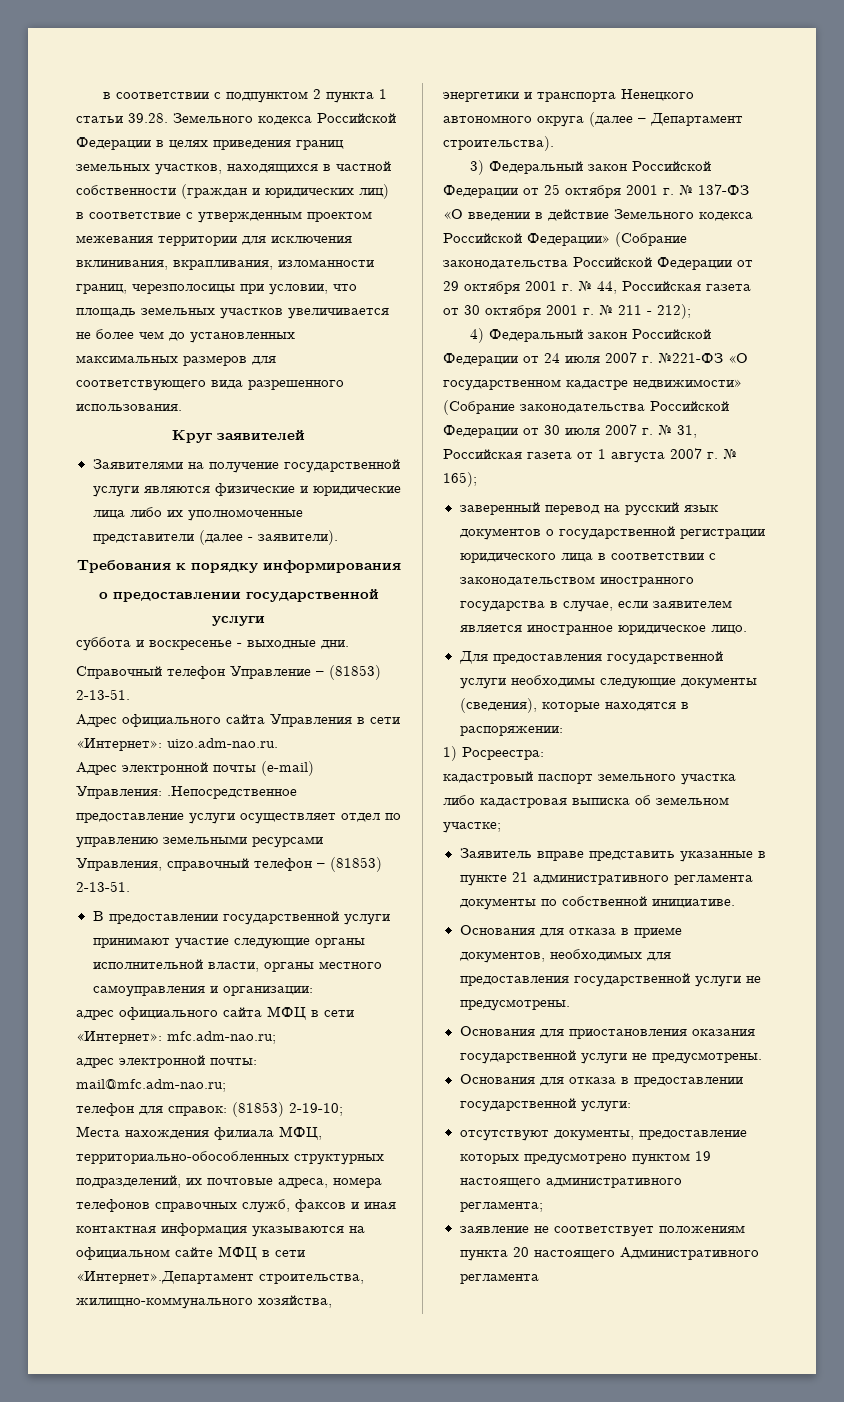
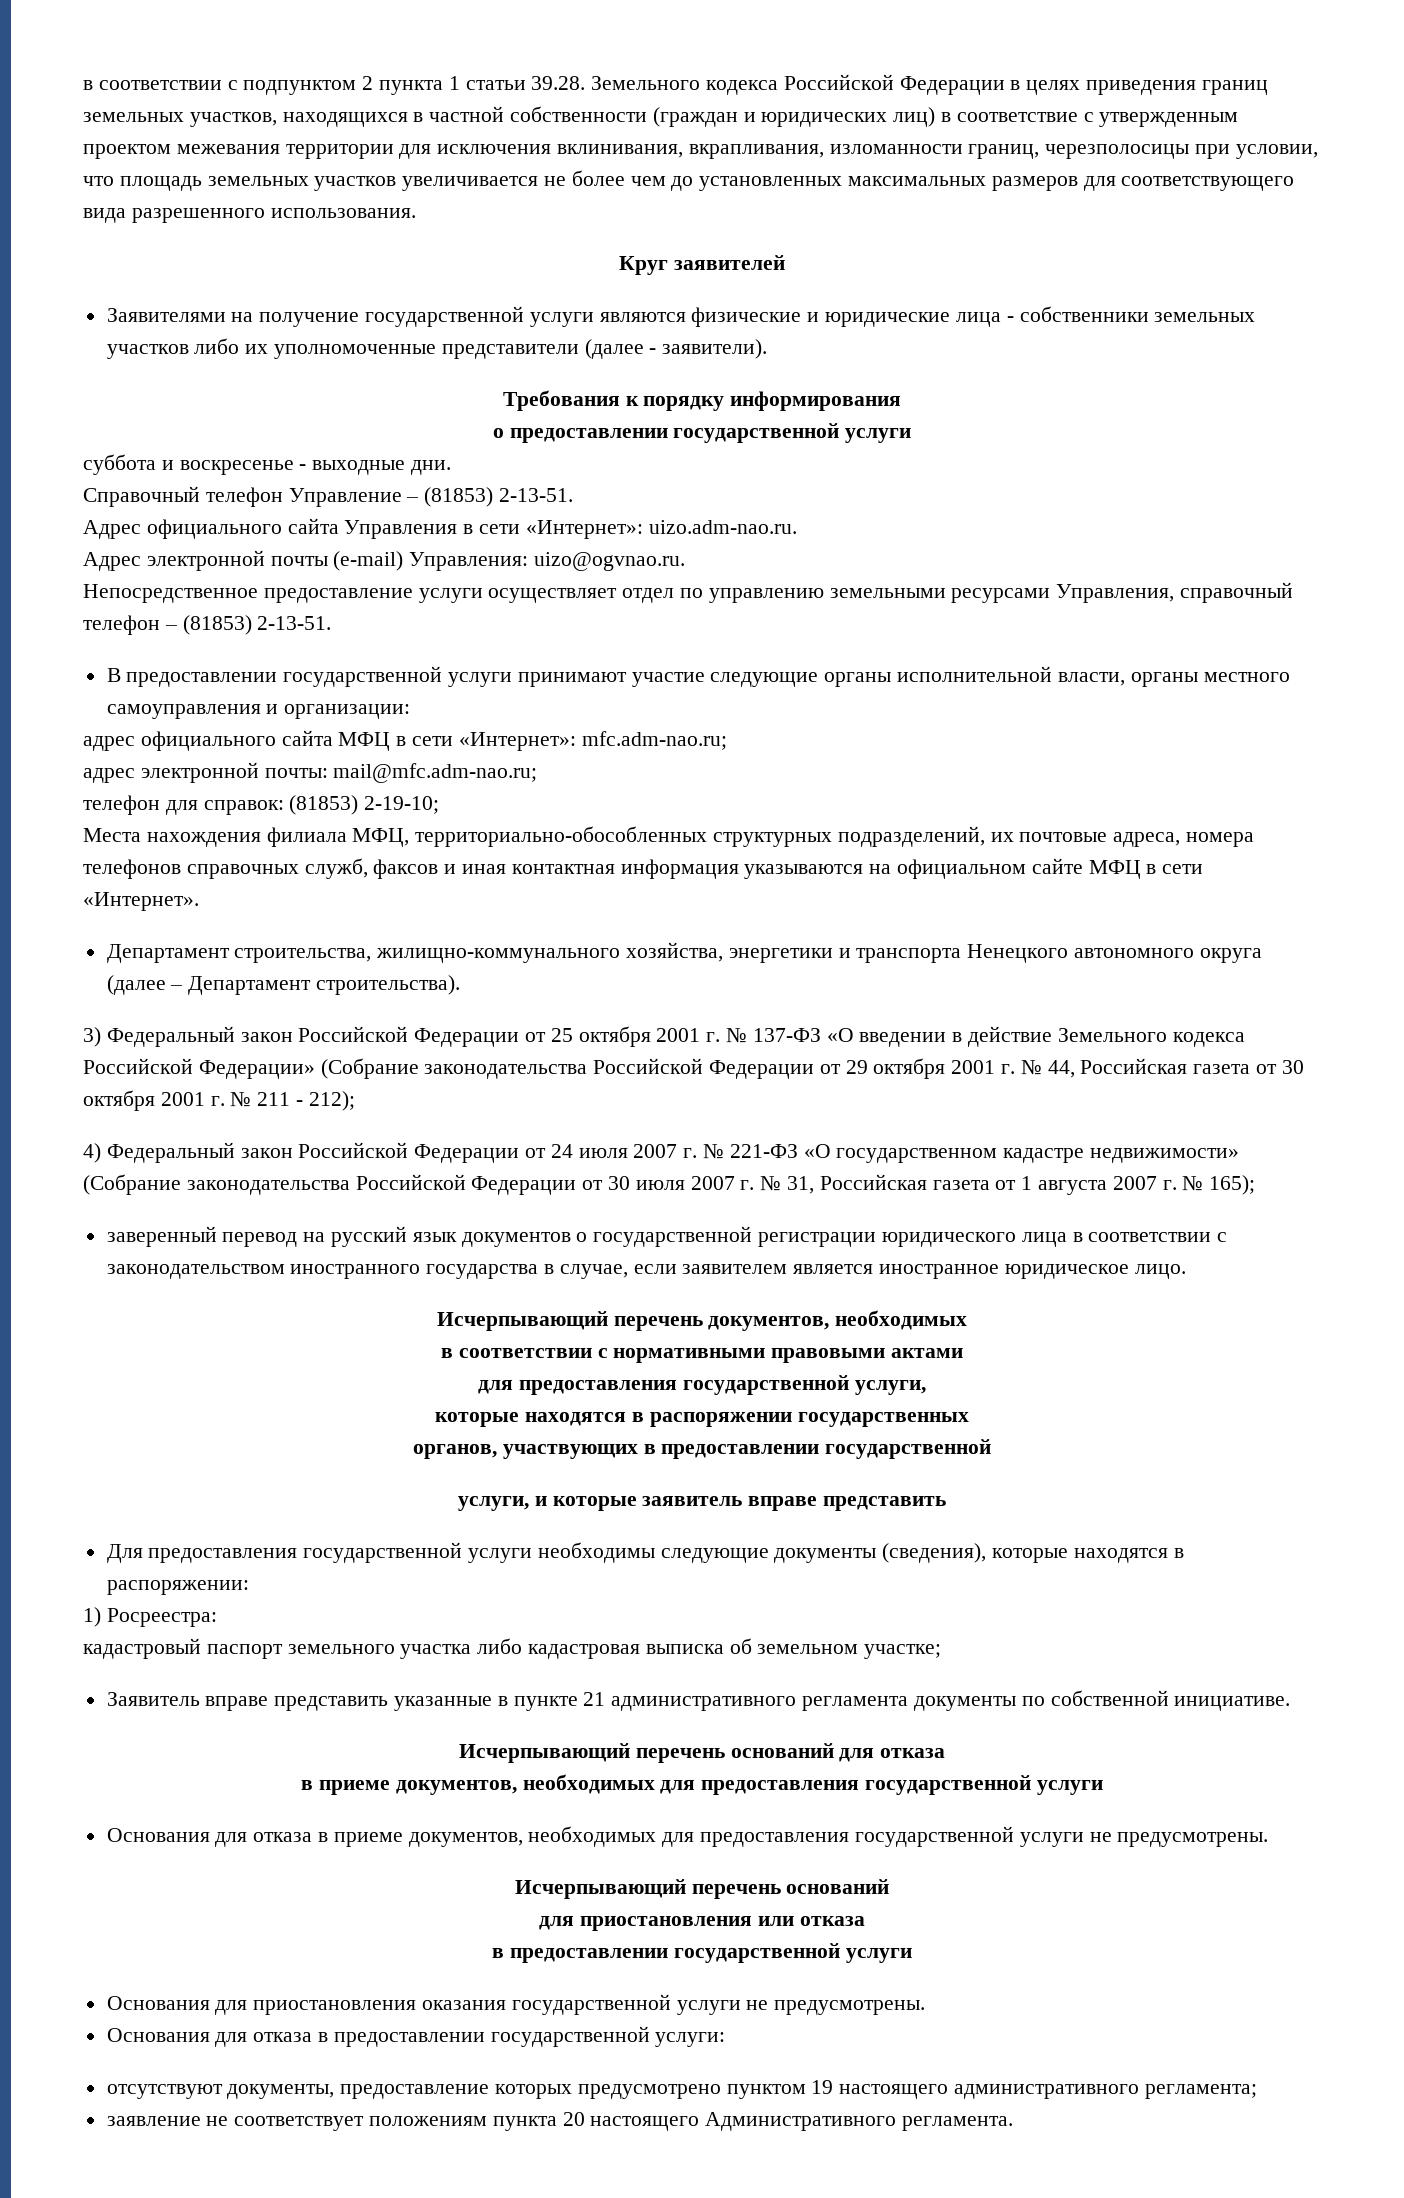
(125, 514) none -> [1006,306,1256,322] [106,344,189,359] - собственники земельных участков
[167,786,297,799] .Непосредственное -> [534,552,686,571] [83,584,258,603] uizo@ogvnao.ru. // Непосредственное
[76,1271,254,1284] «Интернет».Департамент -> [83,892,199,911] [106,944,230,963] «Интернет». // Департамент
[658,353,723,363] №221-ФЗ -> [703,1144,798,1159] № 221-ФЗ
(747, 629) none -> [436,1310,968,1331] [440,1348,964,1363] [478,1375,926,1395] [435,1412,969,1427] [412,1439,992,1459] [457,1496,947,1511] // Исчерпывающий перечень документов, необходимых // в соответствии с нормативными правовыми актами // для предоставления государственной услуги, // которые находятся в распоряжении государственных // органов, участвующих в предоставлении государственной // услуги, и которые заявитель вправе представить
(735, 903) none -> [458,1743,946,1763] [301,1774,1103,1795] // Исчерпывающий перечень оснований для отказа // в приеме документов, необходимых для предоставления государственной услуги
(570, 1005) none -> [514,1879,890,1899] [539,1916,865,1931] [492,1943,912,1963] // Исчерпывающий перечень оснований // для приостановления или отказа // в предоставлении государственной услуги
[459,1273,539,1284] регламента -> [902,2116,1014,2131] регламента.

